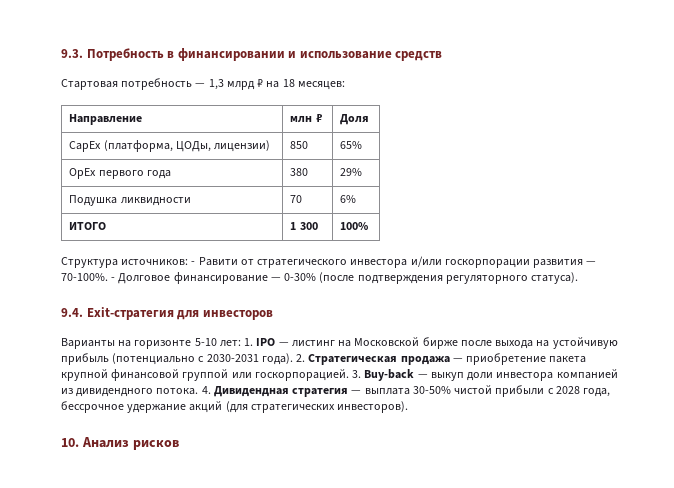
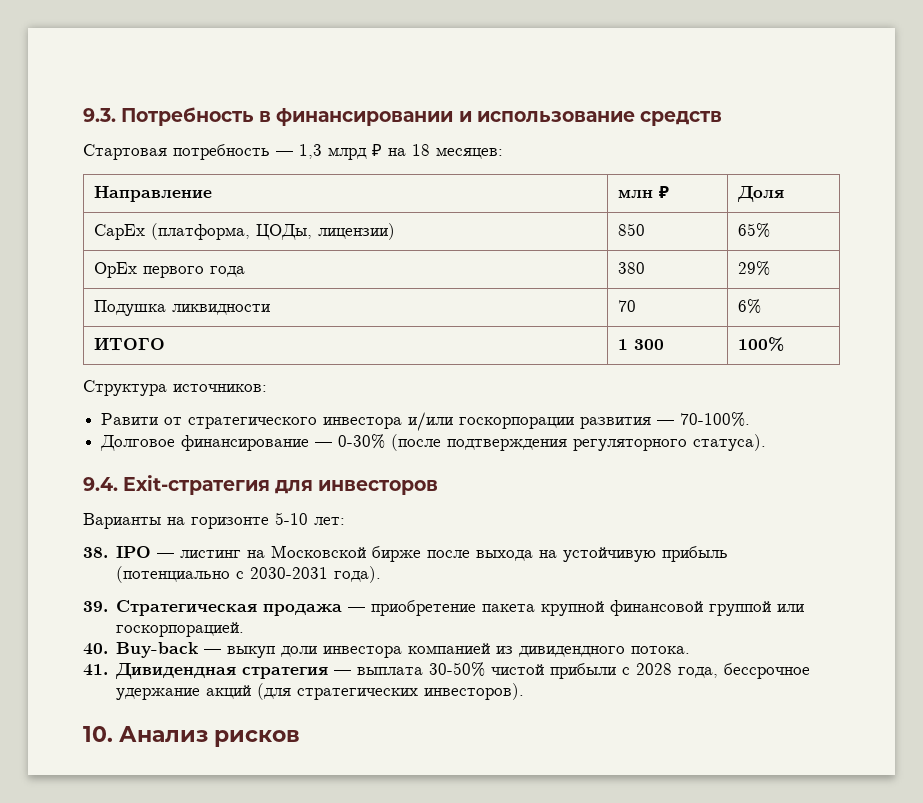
[191,261,196,265] - -> (267, 388) //
[111,277,116,281] - -> (751, 419) //
[244,338,254,346] 1. -> [83,547,108,558] // 38.
[296,354,306,362] 2. -> [83,601,108,612] // 39.
[352,370,362,378] 3. -> [83,643,108,655] // 40.
[201,386,211,394] 4. -> [83,664,108,676] // 41.

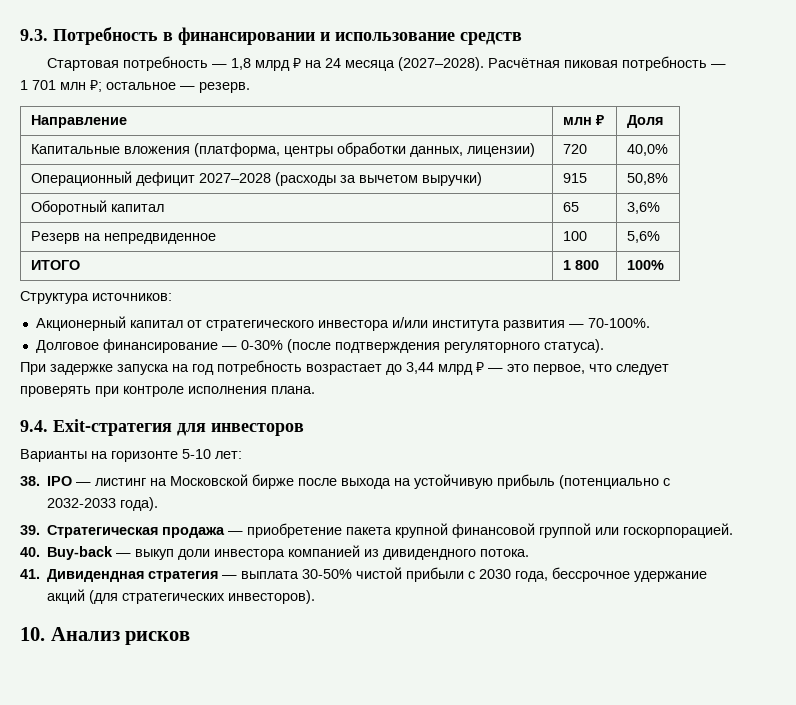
[299,144,322,159] 1,3 -> [231,58,252,70] 1,8
[412,144,503,159] [93,185,212,202] [617,186,669,198] [736,186,784,202] [93,223,395,240] [617,223,645,236] [737,223,770,238] [93,262,245,278] [617,262,645,274] [737,261,770,276] [93,300,270,316] [617,300,636,312] [737,299,761,314] 18 месяцев: // Направление | млн ₽ | Доля // CapEx (платформа, ЦОДы, лицензии) | 850 | 65% // OpEx первого года | 380 | 29% // Подушка ликвидности | 70 | 6% -> [325,56,727,71] [20,80,250,93] [30,115,127,128] [562,115,604,125] [626,115,663,128] [30,142,535,157] [562,144,587,154] [626,144,668,156] [30,171,482,186] [562,173,587,183] [626,173,668,185] [30,200,164,215] [562,202,579,212] [626,202,660,214] [30,231,216,244] [562,231,587,241] [626,231,660,243] 24 месяца (2027–2028). Расчётная пиковая потребность — 1 701 млн ₽; остальное — резерв. // Направление | млн ₽ | Доля // Капитальные вложения (платформа, центры обработки данных, лицензии) | 720 | 40,0% // Операционный дефицит 2027–2028 (расходы за вычетом выручки) | 915 | 50,8% // Оборотный капитал | 65 | 3,6% // Резерв на непредвиденное | 100 | 5,6%
[633,339,664,350] 300 -> [574,260,599,270] 800
[101,413,159,425] Равити -> [35,316,183,331] Акционерный капитал
[459,417,575,429] госкорпорации -> [431,320,500,331] института
(767, 442) none -> [20,360,669,375] [20,386,315,397] // При задержке запуска на год потребность возрастает до 3,44 млрд ₽ — это первое, что следует проверять при контроле исполнения плана.
[250,567,329,579] 2030-2031 -> [47,498,117,508] 2032-2033
[636,663,673,675] 2028 -> [479,569,512,579] 2030

